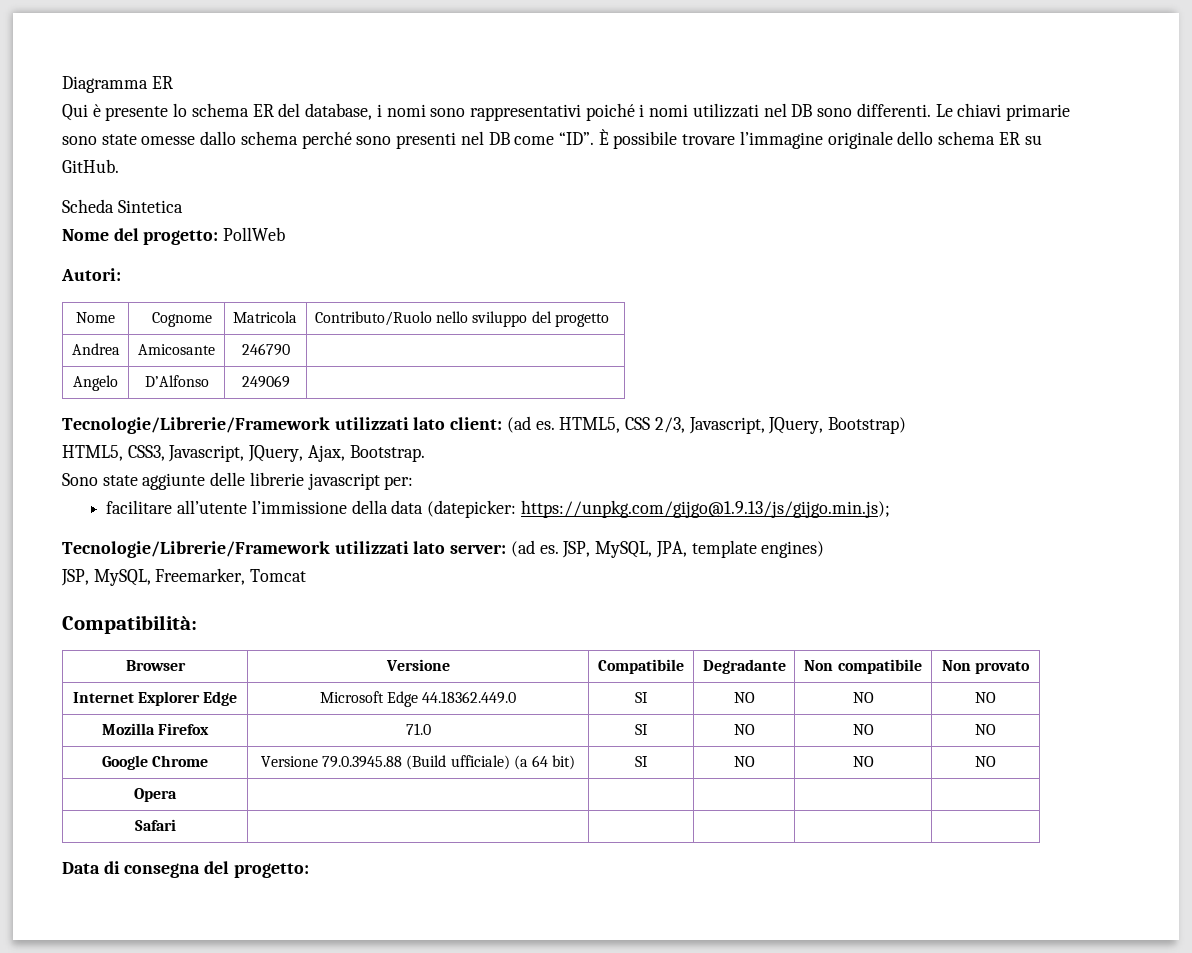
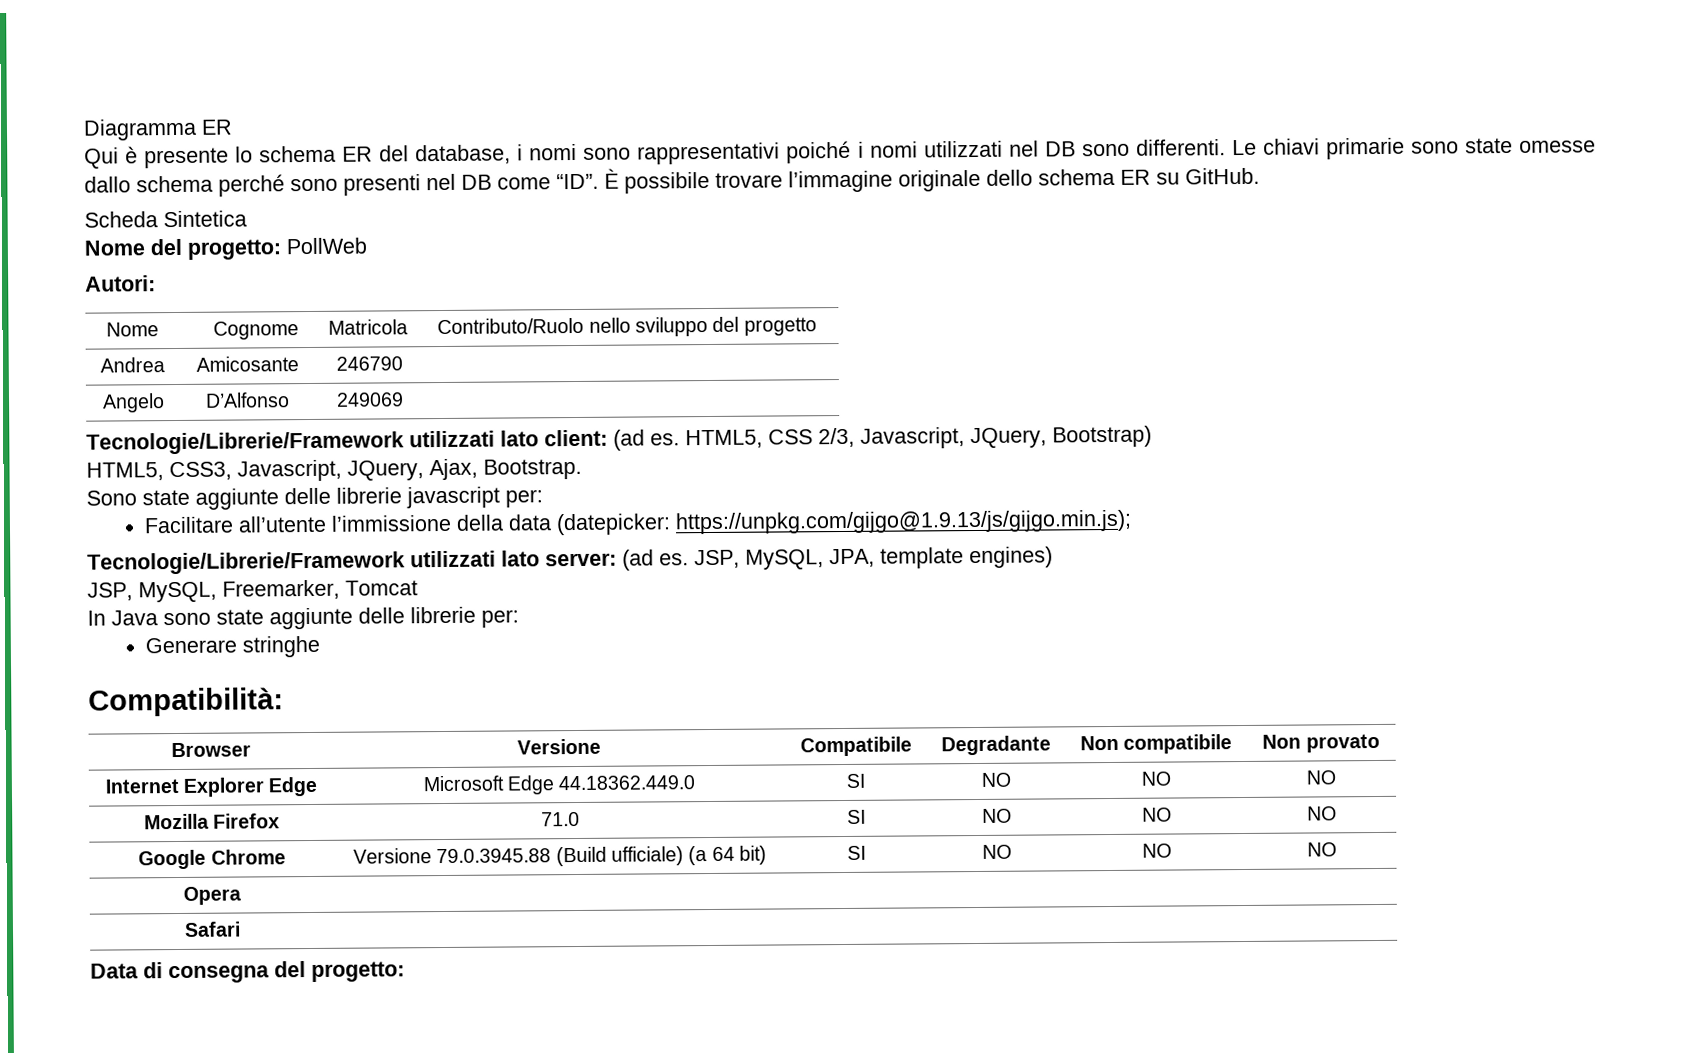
[106,500,173,514] facilitare -> [143,516,234,534] Facilitare
(307, 575) none -> [87,606,519,630] [144,635,320,658] // In Java sono state aggiunte delle librerie per: // Generare stringhe

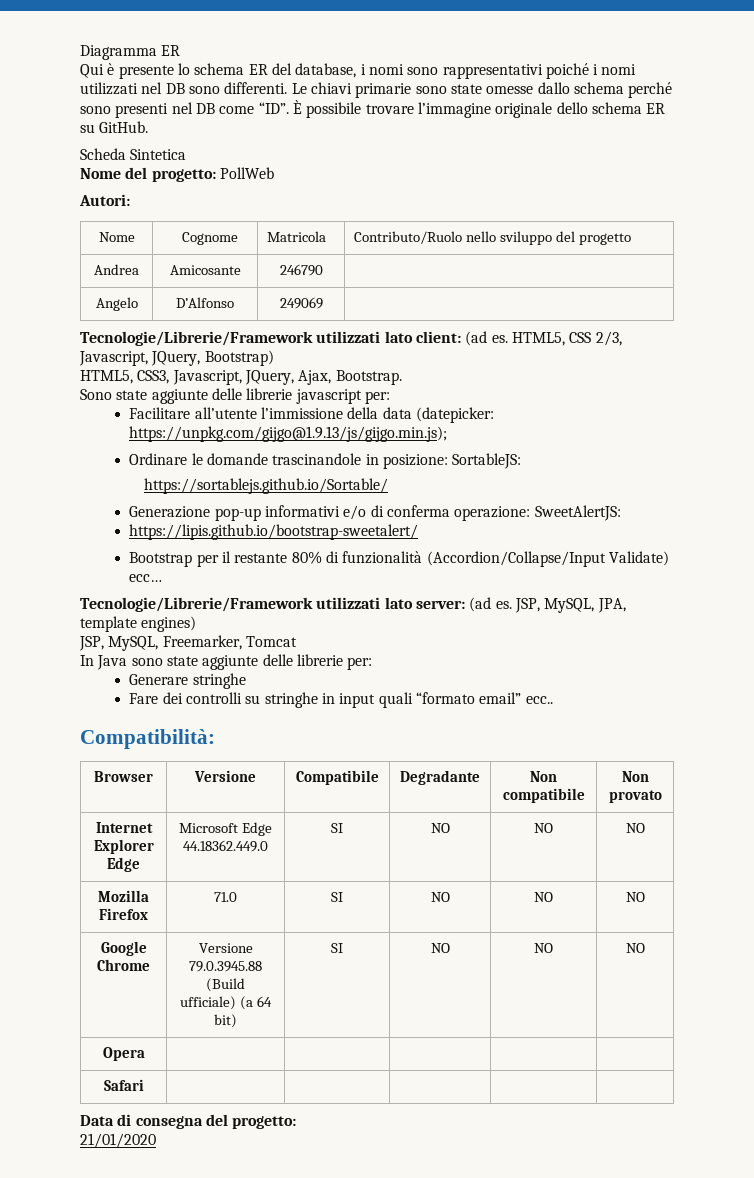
(1132, 522) none -> [129,453,522,469] [143,478,388,494] [129,505,621,521] [129,524,419,540] [129,551,670,567] [129,574,163,582] // Ordinare le domande trascinandole in posizione: SortableJS: // https://sortablejs.github.io/Sortable/ // Generazione pop-up informativi e/o di conferma operazione: SweetAlertJS: // https://lipis.github.io/bootstrap-sweetalert/ // Bootstrap per il restante 80% di funzionalità (Accordion/Collapse/Input Validate) ecc…
(320, 646) none -> [129,692,553,708] // Fare dei controlli su stringhe in input quali “formato email” ecc..
(405, 971) none -> [80,1133,156,1148] // 21/01/2020

